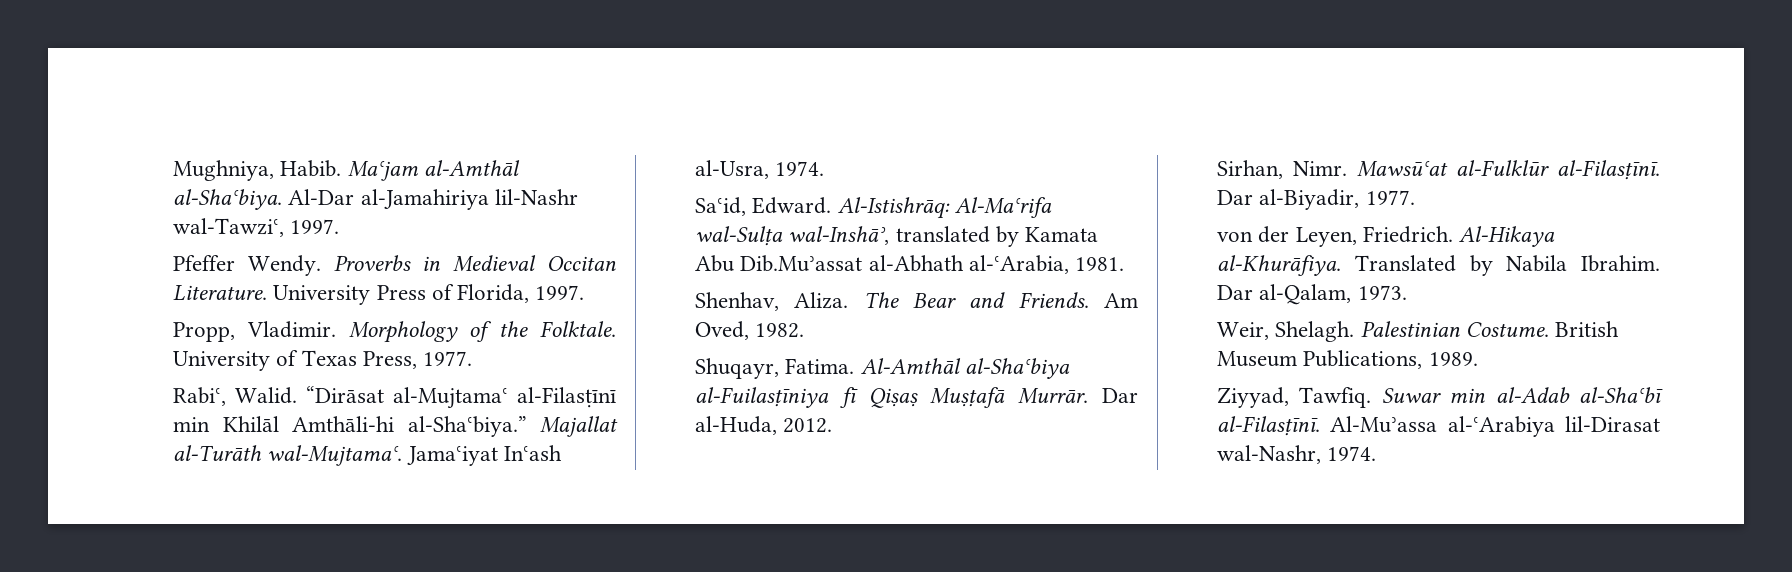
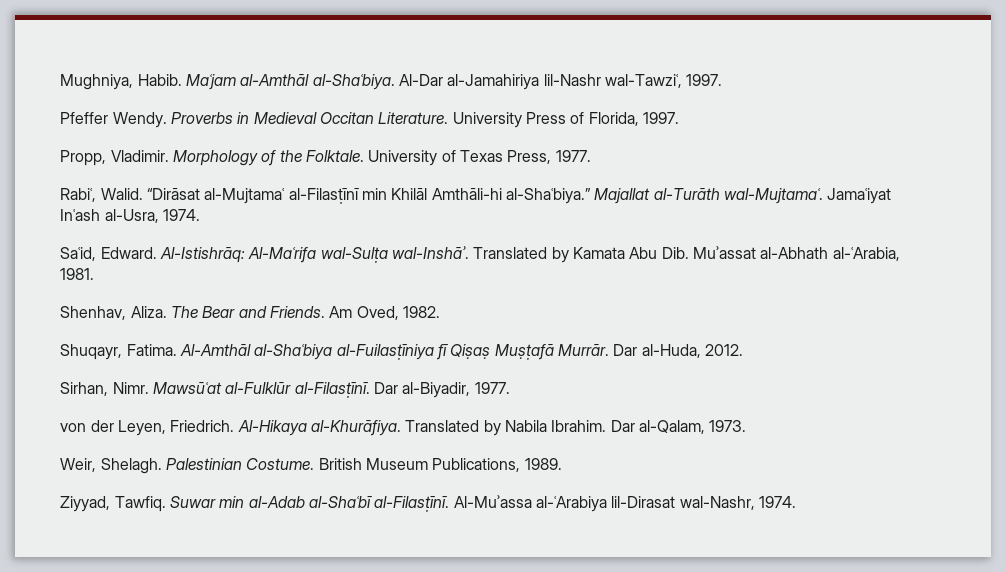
[788,226,990,245] wal-Inshāʾ, translated -> [392,246,548,259] wal-Inshāʾ. Translated
[740,255,863,272] Dib.Muʾassat -> [661,246,756,259] Dib. Muʾassat

